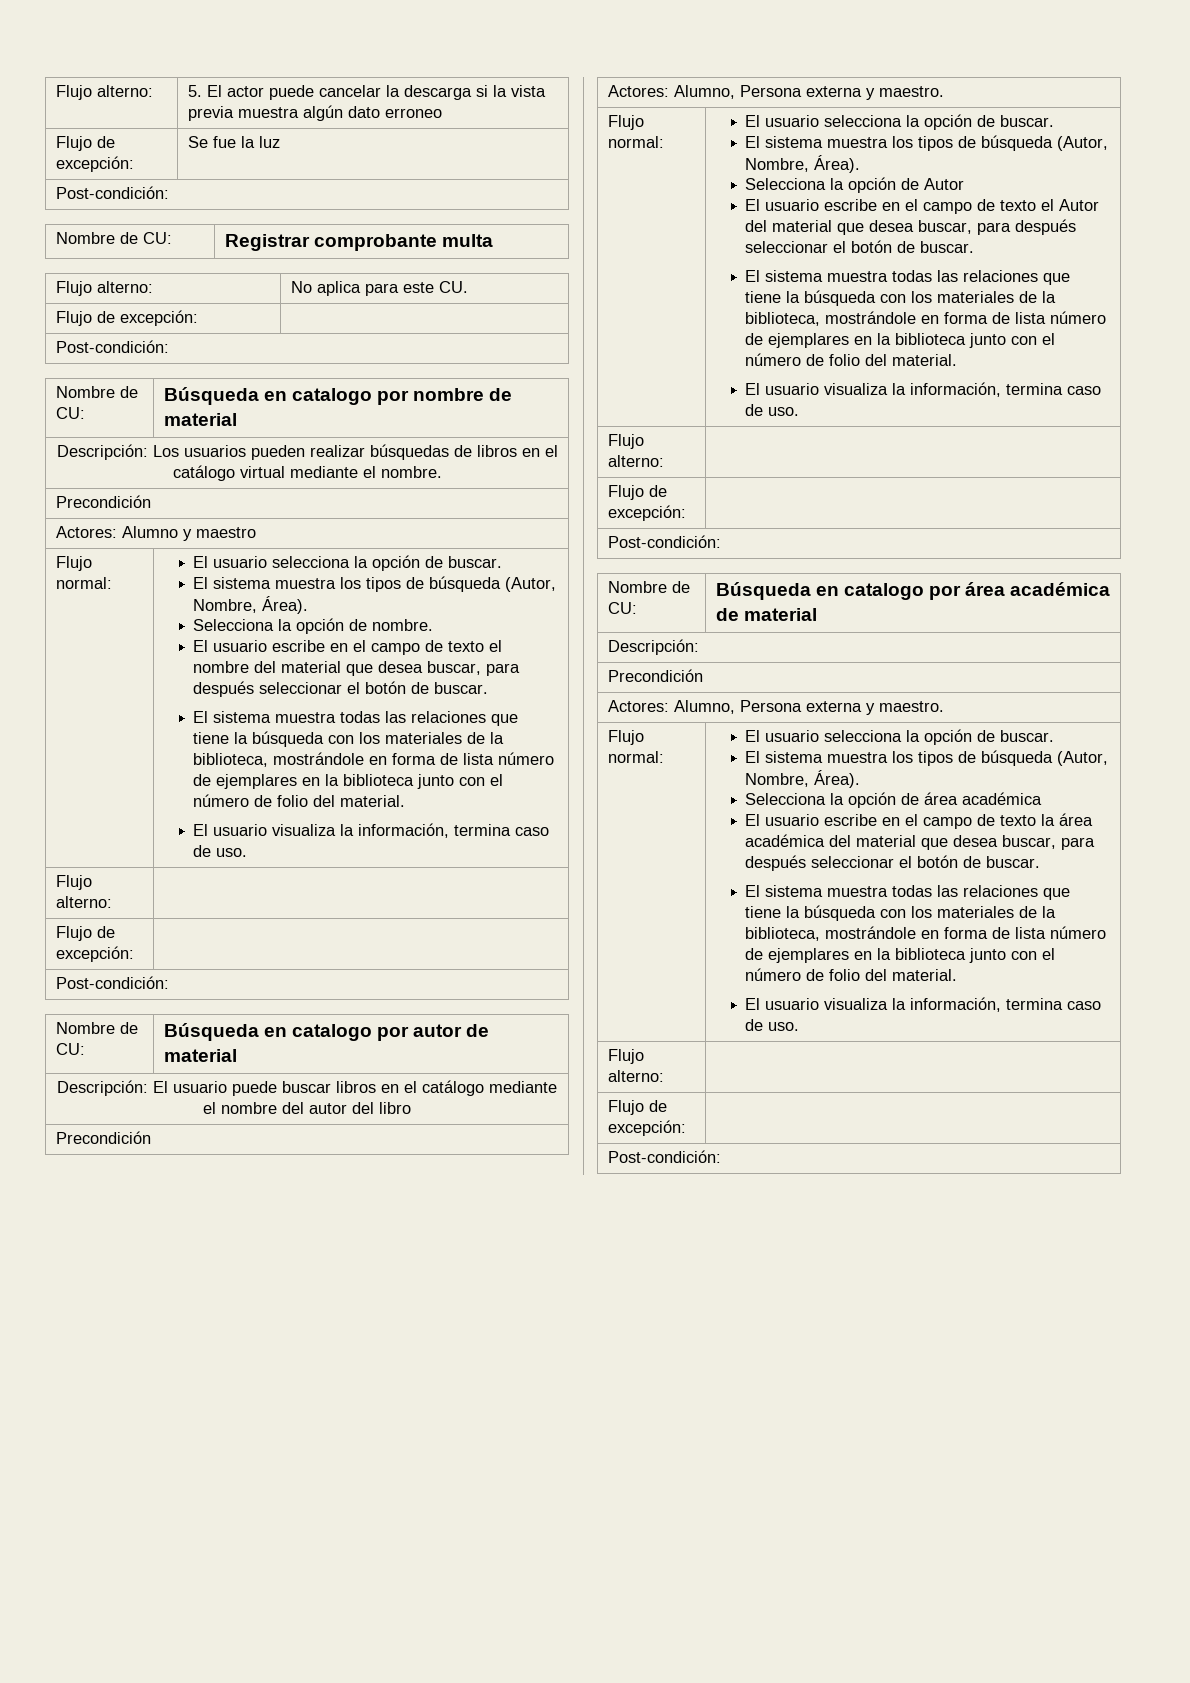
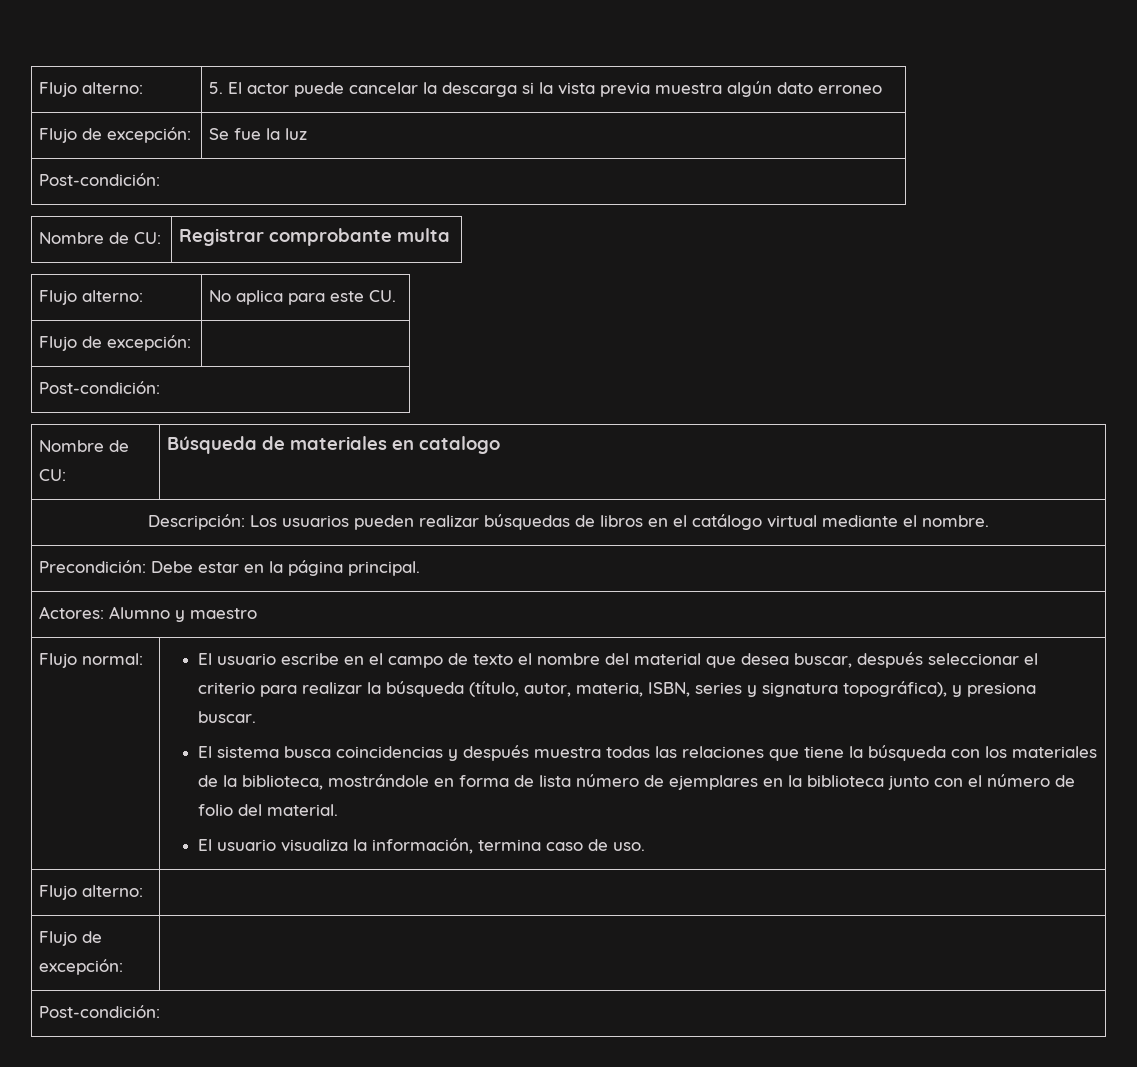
[263,388,513,405] [163,413,237,426] en catalogo por nombre de material -> [261,436,500,454] de materiales en catalogo
[55,495,151,508] Precondición -> [38,560,420,576] Precondición: Debe estar en la página principal.
[272,555,503,571] [193,576,557,592] [193,596,309,614] [193,618,434,634] [193,640,268,652] selecciona la opción de buscar. // El sistema muestra los tipos de búsqueda (Autor, Nombre, Área). // Selecciona la opción de nombre. // El usuario -> (277, 659) none
[486,663,521,676] [193,681,489,697] [193,711,272,723] para después seleccionar el botón de buscar. // El sistema -> [857,652,1039,668] [198,681,1037,697] [198,711,257,723] [198,745,530,761] después seleccionar el criterio para realizar la búsqueda (título, autor, materia, ISBN, series y signatura topográfica), y presiona buscar. // El sistema busca coincidencias y después
[55,1022,138,1034] [55,1043,85,1055] [163,1023,490,1041] [163,1049,237,1062] [57,1080,557,1096] [203,1102,411,1114] [55,1131,151,1144] [607,85,944,100] [607,115,644,130] [607,136,664,148] [745,114,1055,130] [745,135,1109,151] [745,155,861,173] [745,177,965,193] [745,199,1100,214] [745,219,1077,235] [745,240,975,253] [745,270,1071,285] [745,290,1057,306] [745,311,1107,326] [745,333,1056,348] [745,353,958,366] [745,382,1102,397] [745,404,800,416] [607,434,644,449] [607,455,664,467] [607,485,667,500] [607,505,686,521] [607,535,721,548] [607,581,690,593] [607,602,637,614] [715,582,1111,600] [715,608,817,621] [607,639,699,655] [607,669,703,682] [607,700,944,715] [607,730,644,745] [607,751,664,763] [745,729,1055,745] [745,750,1109,766] [745,770,861,788] [745,792,1043,808] [745,813,1094,829] [745,834,1096,850] [745,855,1041,871] [745,885,1071,900] [745,905,1057,921] [745,926,1107,941] [745,948,1056,963] [745,968,958,981] [745,997,1102,1012] [745,1019,800,1031] [607,1049,644,1064] [607,1070,664,1082] [607,1100,667,1115] [607,1120,686,1136] [607,1150,721,1163] // Nombre de CU: | Búsqueda en catalogo por autor de material // Descripción: El usuario puede buscar libros en el catálogo mediante el nombre del autor del libro // Precondición // Actores: Alumno, Persona externa y maestro. // Flujo normal: | El usuario selecciona la opción de buscar. // El sistema muestra los tipos de búsqueda (Autor, Nombre, Área). // Selecciona la opción de Autor // El usuario escribe en el campo de texto el Autor del material que desea buscar, para después seleccionar el botón de buscar. // El sistema muestra todas las relaciones que tiene la búsqueda con los materiales de la biblioteca, mostrándole en forma de lista número de ejemplares en la biblioteca junto con el número de folio del material. // El usuario visualiza la información, termina caso de uso. // Flujo alterno: | // Flujo de excepción: | // Post-condición: // Nombre de CU: | Búsqueda en catalogo por área académica de material // Descripción: // Precondición // Actores: Alumno, Persona externa y maestro. // Flujo normal: | El usuario selecciona la opción de buscar. // El sistema muestra los tipos de búsqueda (Autor, Nombre, Área). // Selecciona la opción de área académica // El usuario escribe en el campo de texto la área académica del material que desea buscar, para después seleccionar el botón de buscar. // El sistema muestra todas las relaciones que tiene la búsqueda con los materiales de la biblioteca, mostrándole en forma de lista número de ejemplares en la biblioteca junto con el número de folio del material. // El usuario visualiza la información, termina caso de uso. // Flujo alterno: | // Flujo de excepción: | // Post-condición: -> (160, 1011) none

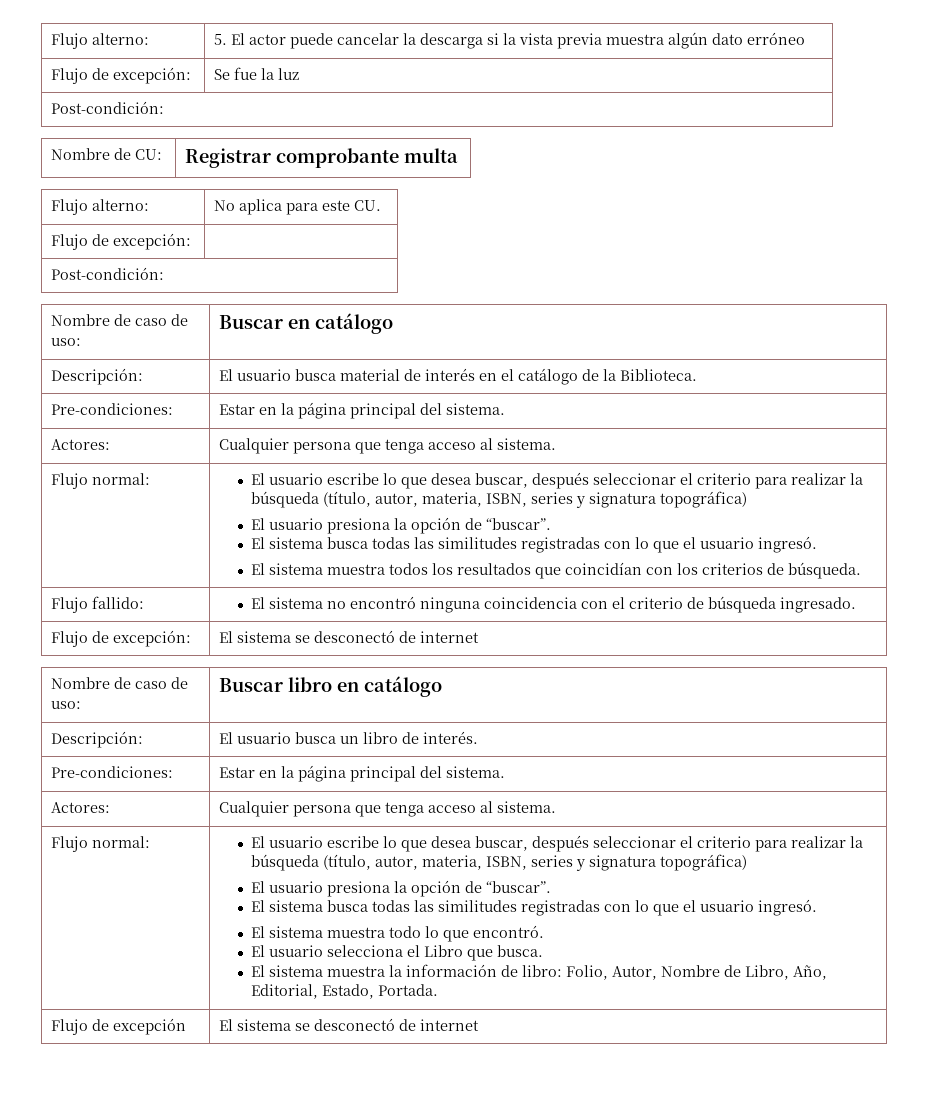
[817,85,882,94] erroneo -> [747,32,806,45] erróneo
[38,469,66,481] [166,436,500,454] [147,514,989,530] [38,560,420,576] [38,606,257,622] [38,653,143,668] [198,653,702,668] CU: | Búsqueda de materiales en catalogo // Descripción: Los usuarios pueden realizar búsquedas de libros en el catálogo virtual mediante el nombre. // Precondición: Debe estar en la página principal. // Actores: Alumno y maestro // Flujo normal: | El usuario escribe en el campo de texto el nombre del material -> [135,314,189,326] [51,338,82,346] [219,313,394,334] [51,368,144,385] [219,368,698,385] [51,403,174,415] [219,402,506,419] [51,439,111,450] [219,438,557,454] [51,473,151,489] [250,473,397,485] caso de uso: | Buscar en catálogo // Descripción: | El usuario busca material de interés en el catálogo de la Biblioteca. // Pre-condiciones: | Estar en la página principal del sistema. // Actores: | Cualquier persona que tenga acceso al sistema. // Flujo normal: | El usuario escribe lo
[843,681,1037,697] [198,711,257,723] [198,745,1098,761] [198,774,1076,790] [198,804,339,816] [198,838,646,854] [38,885,143,900] [38,931,102,946] [38,959,123,975] [38,1005,160,1018] topográfica), y presiona buscar. // El sistema busca coincidencias y después muestra todas las relaciones que tiene la búsqueda con los materiales de la biblioteca, mostrándole en forma de lista número de ejemplares en la biblioteca junto con el número de folio del material. // El usuario visualiza la información, termina caso de uso. // Flujo alterno: | // Flujo de excepción: | // Post-condición: -> [659,491,747,508] [250,517,551,534] [250,536,817,553] [250,562,861,579] [51,596,145,613] [250,596,856,613] [51,630,192,647] [219,630,480,643] [51,677,189,689] [51,701,82,709] [219,676,443,697] [51,731,144,748] [219,731,479,744] [51,766,174,778] [219,765,506,782] [51,802,111,813] [219,801,557,817] [51,836,151,852] [250,835,863,852] [250,854,747,871] [250,880,551,897] [250,899,817,916] [250,925,544,942] [250,945,543,961] [250,964,827,980] [250,984,438,999] [51,1018,187,1035] [219,1018,480,1031] topográfica) // El usuario presiona la opción de “buscar”. // El sistema busca todas las similitudes registradas con lo que el usuario ingresó. // El sistema muestra todos los resultados que coincidían con los criterios de búsqueda. // Flujo fallido: | El sistema no encontró ninguna coincidencia con el criterio de búsqueda ingresado. // Flujo de excepción: | El sistema se desconectó de internet // Nombre de caso de uso: | Buscar libro en catálogo // Descripción: | El usuario busca un libro de interés. // Pre-condiciones: | Estar en la página principal del sistema. // Actores: | Cualquier persona que tenga acceso al sistema. // Flujo normal: | El usuario escribe lo que desea buscar, después seleccionar el criterio para realizar la búsqueda (título, autor, materia, ISBN, series y signatura topográfica) // El usuario presiona la opción de “buscar”. // El sistema busca todas las similitudes registradas con lo que el usuario ingresó. // El sistema muestra todo lo que encontró. // El usuario selecciona el Libro que busca. // El sistema muestra la información de libro: Folio, Autor, Nombre de Libro, Año, Editorial, Estado, Portada. // Flujo de excepción | El sistema se desconectó de internet

